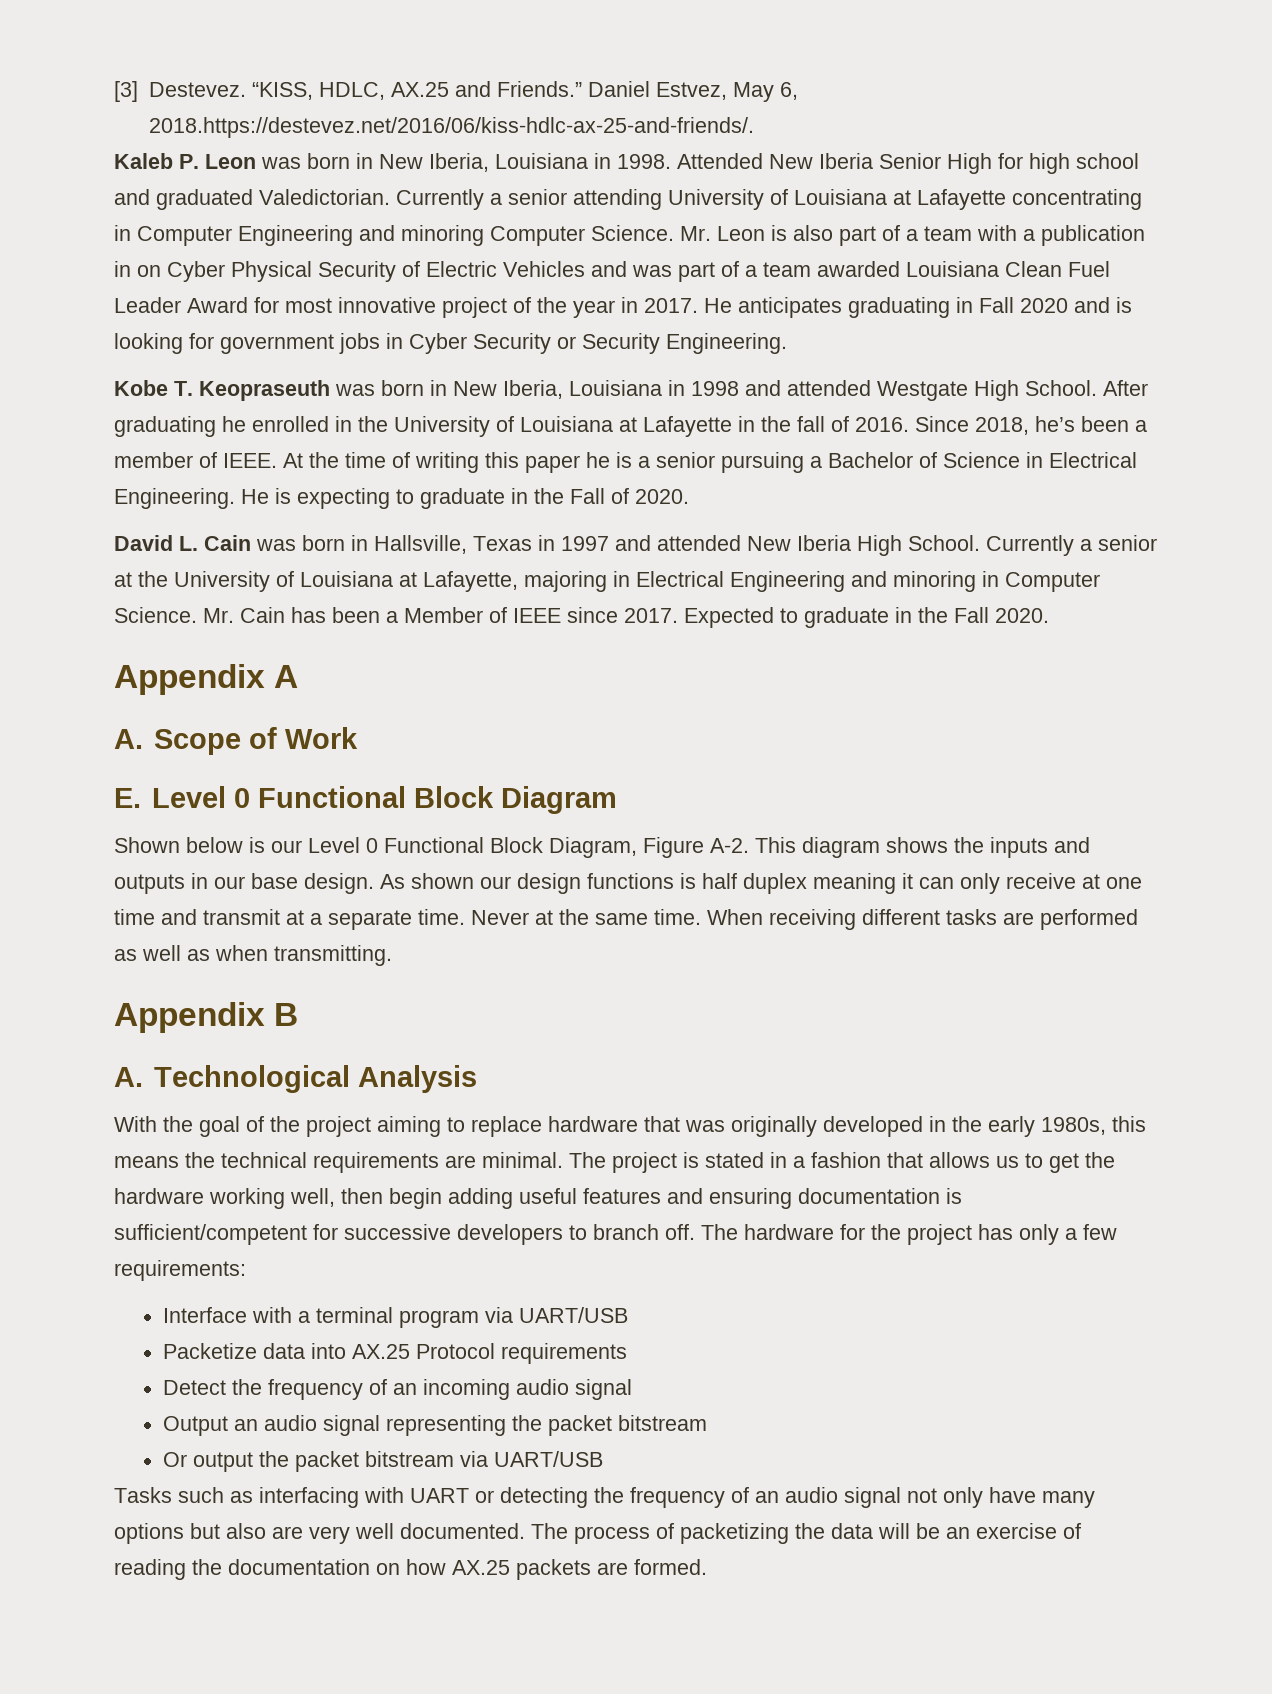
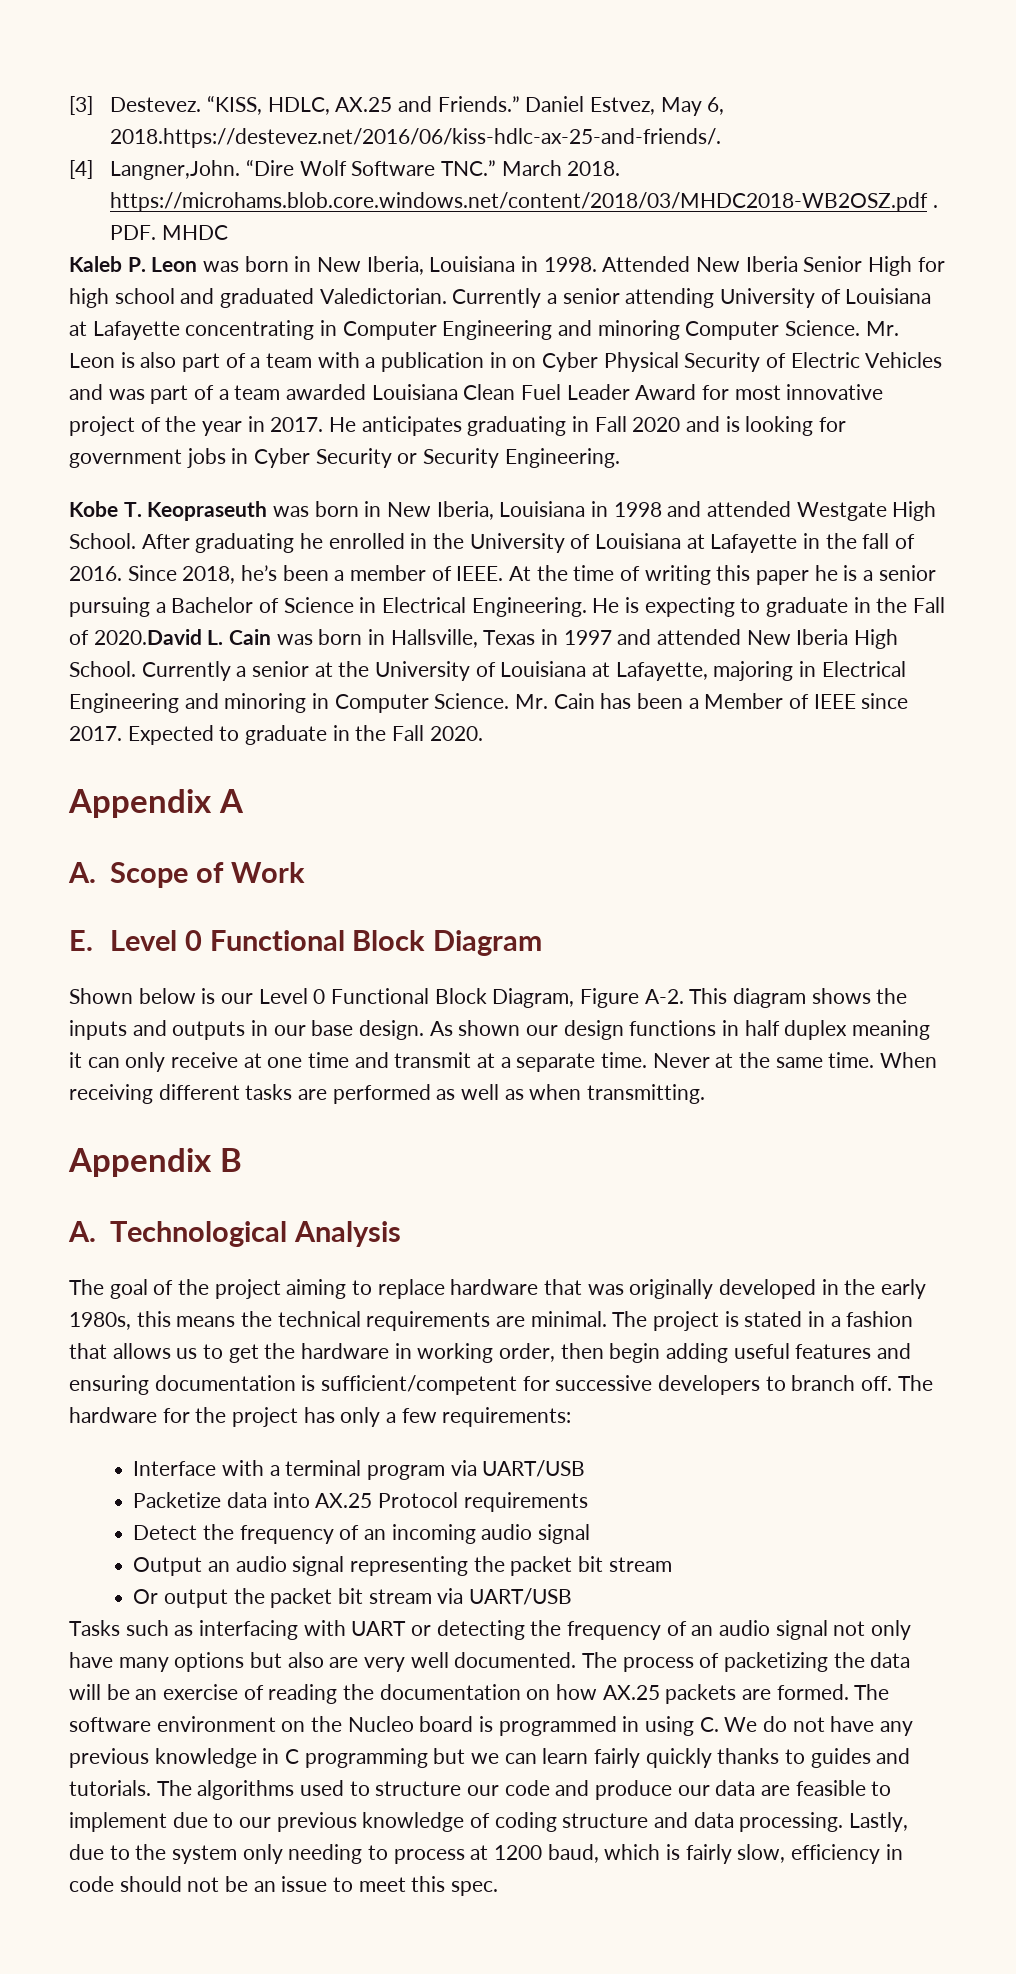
(754, 127) none -> [69,159,621,180] [110,192,938,212] [110,225,228,240] // [4] Langner,John. “Dire Wolf Software TNC.” March 2018. https://microhams.blob.core.windows.net/content/2018/03/MHDC2018-WB2OSZ.pdf . PDF. MHDC
[635,489,689,504] [114,535,173,551] 2020. // David -> [93,629,202,645] 2020.David
[680,873,696,889] is -> [722,1020,740,1036] in
[114,1116,193,1132] With the -> [69,1279,104,1295] The
[209,1188,335,1209] working well, -> [394,1343,556,1363] in working order,
[618,1415,708,1431] bitstream -> [578,1556,672,1572] bit stream
[365,1451,455,1467] bitstream -> [338,1588,432,1604] bit stream
(707, 1567) none -> [854,1684,890,1700] [69,1716,914,1736] [69,1748,911,1768] [69,1780,892,1800] [69,1812,909,1832] [69,1844,903,1864] [69,1876,499,1896] The software environment on the Nucleo board is programmed in using C. We do not have any previous knowledge in C programming but we can learn fairly quickly thanks to guides and tutorials. The algorithms used to structure our code and produce our data are feasible to implement due to our previous knowledge of coding structure and data processing. Lastly, due to the system only needing to process at 1200 baud, which is fairly slow, efficiency in code should not be an issue to meet this spec.

